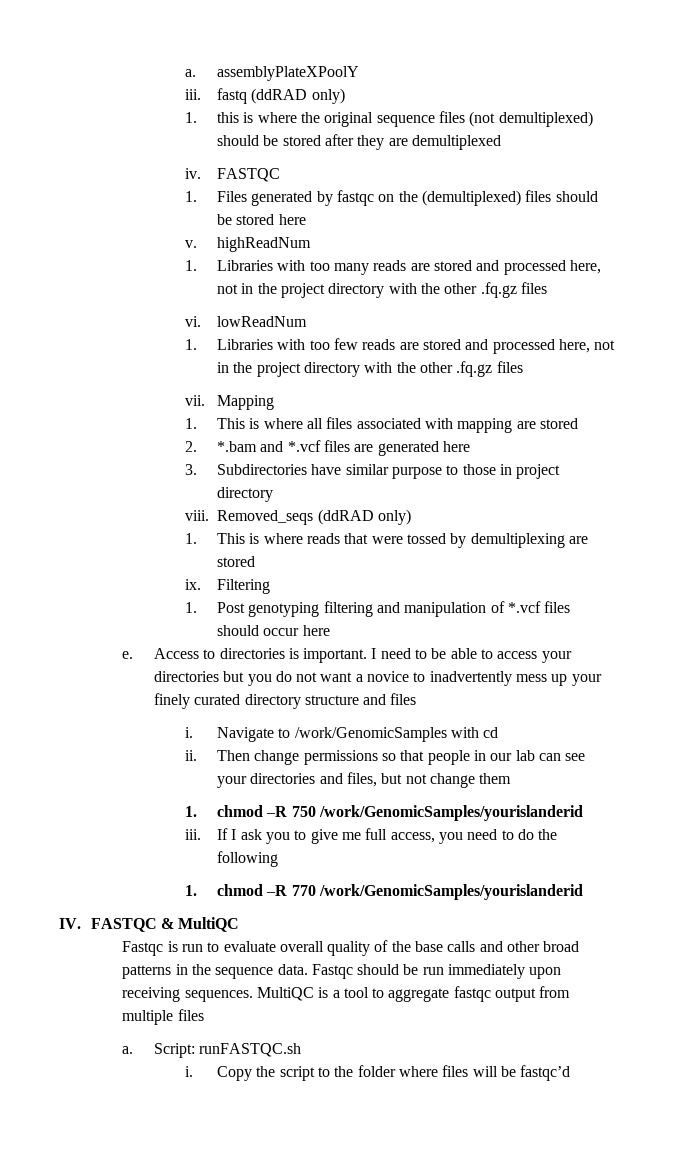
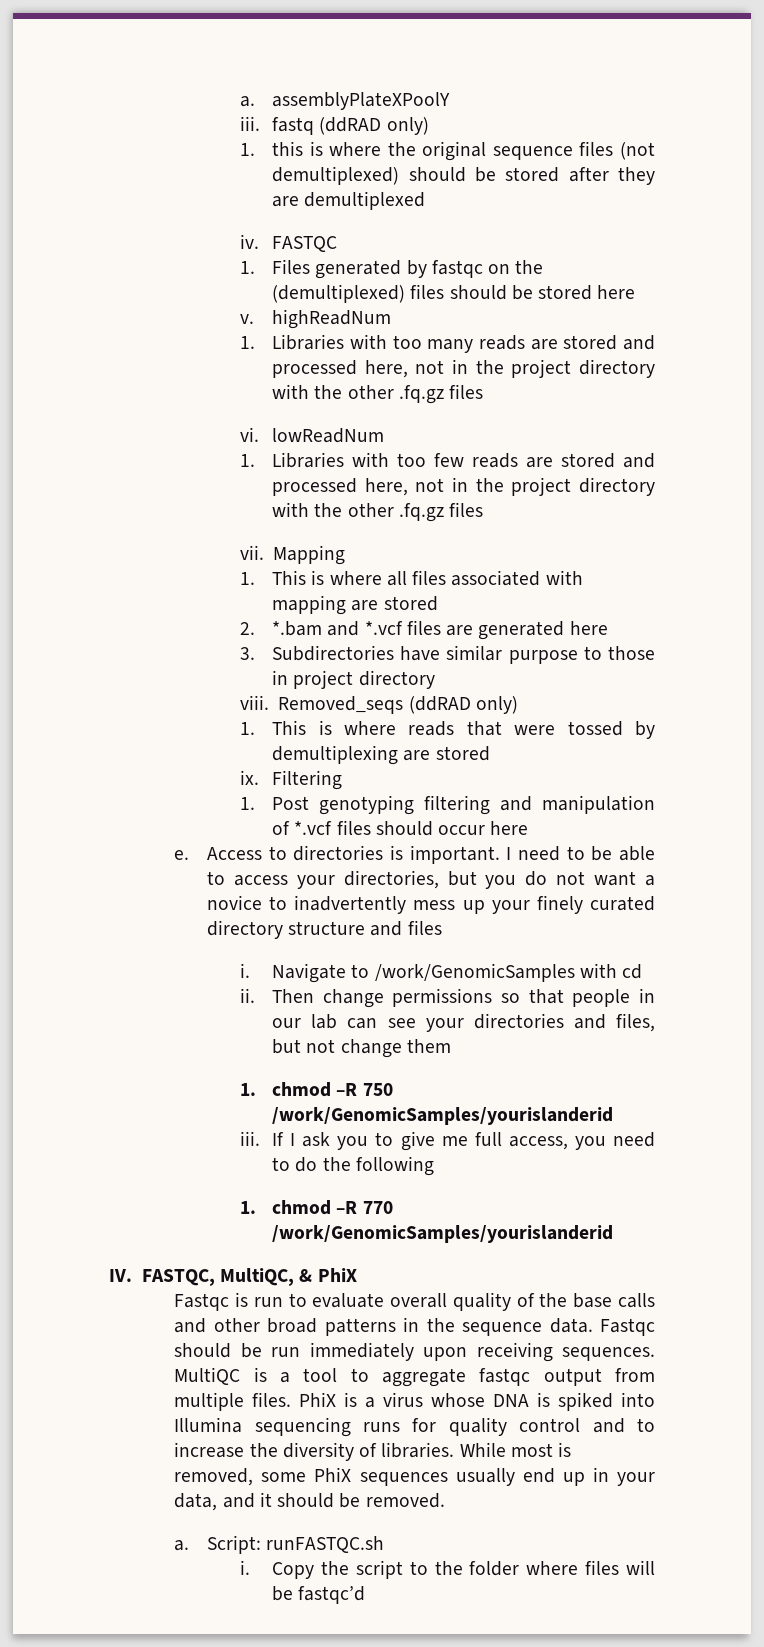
[153,671,219,682] directories -> [343,870,439,889] directories,
[90,917,240,932] FASTQC & MultiQC -> [141,1268,357,1286] FASTQC, MultiQC, & PhiX
[177,1009,204,1021] files -> [252,1392,656,1411] [174,1417,655,1437] [174,1442,572,1461] [174,1467,656,1486] [174,1492,445,1511] files. PhiX is a virus whose DNA is spiked into Illumina sequencing runs for quality control and to increase the diversity of libraries. While most is removed, some PhiX sequences usually end up in your data, and it should be removed.

